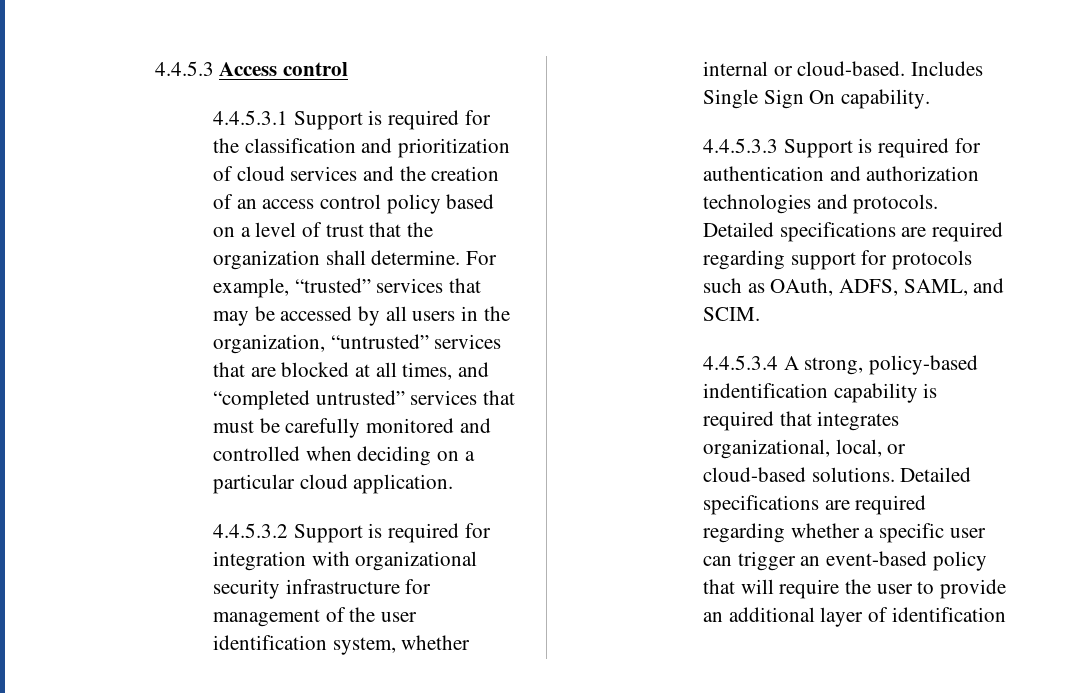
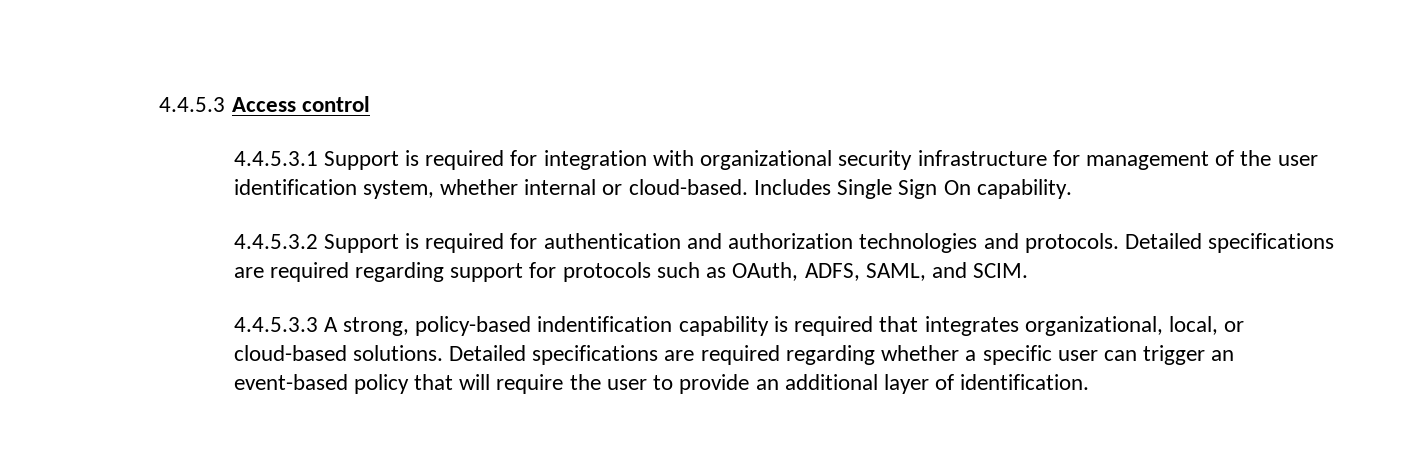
[213,138,511,158] [213,166,500,181] [213,194,495,214] [213,222,434,237] [213,250,498,270] [213,278,482,298] [213,306,510,326] [213,334,502,354] [213,362,490,380] [213,390,516,410] [213,418,491,438] [213,446,475,466] [213,474,454,494] [213,523,491,543] the classification and prioritization of cloud services and the creation of an access control policy based on a level of trust that the organization shall determine. For example, “trusted” services that may be accessed by all users in the organization, “untrusted” services that are blocked at all times, and “completed untrusted” services that must be carefully monitored and controlled when deciding on a particular cloud application. // 4.4.5.3.2 Support is required for -> (538, 158) none
[703,138,779,153] 4.4.5.3.3 -> [233,234,318,249] 4.4.5.3.2
[703,355,779,370] 4.4.5.3.4 -> [233,317,318,332] 4.4.5.3.3
[891,607,1006,622] identification -> [960,374,1090,390] identification.

